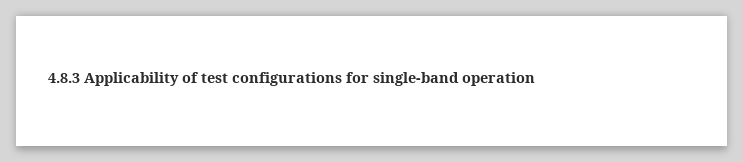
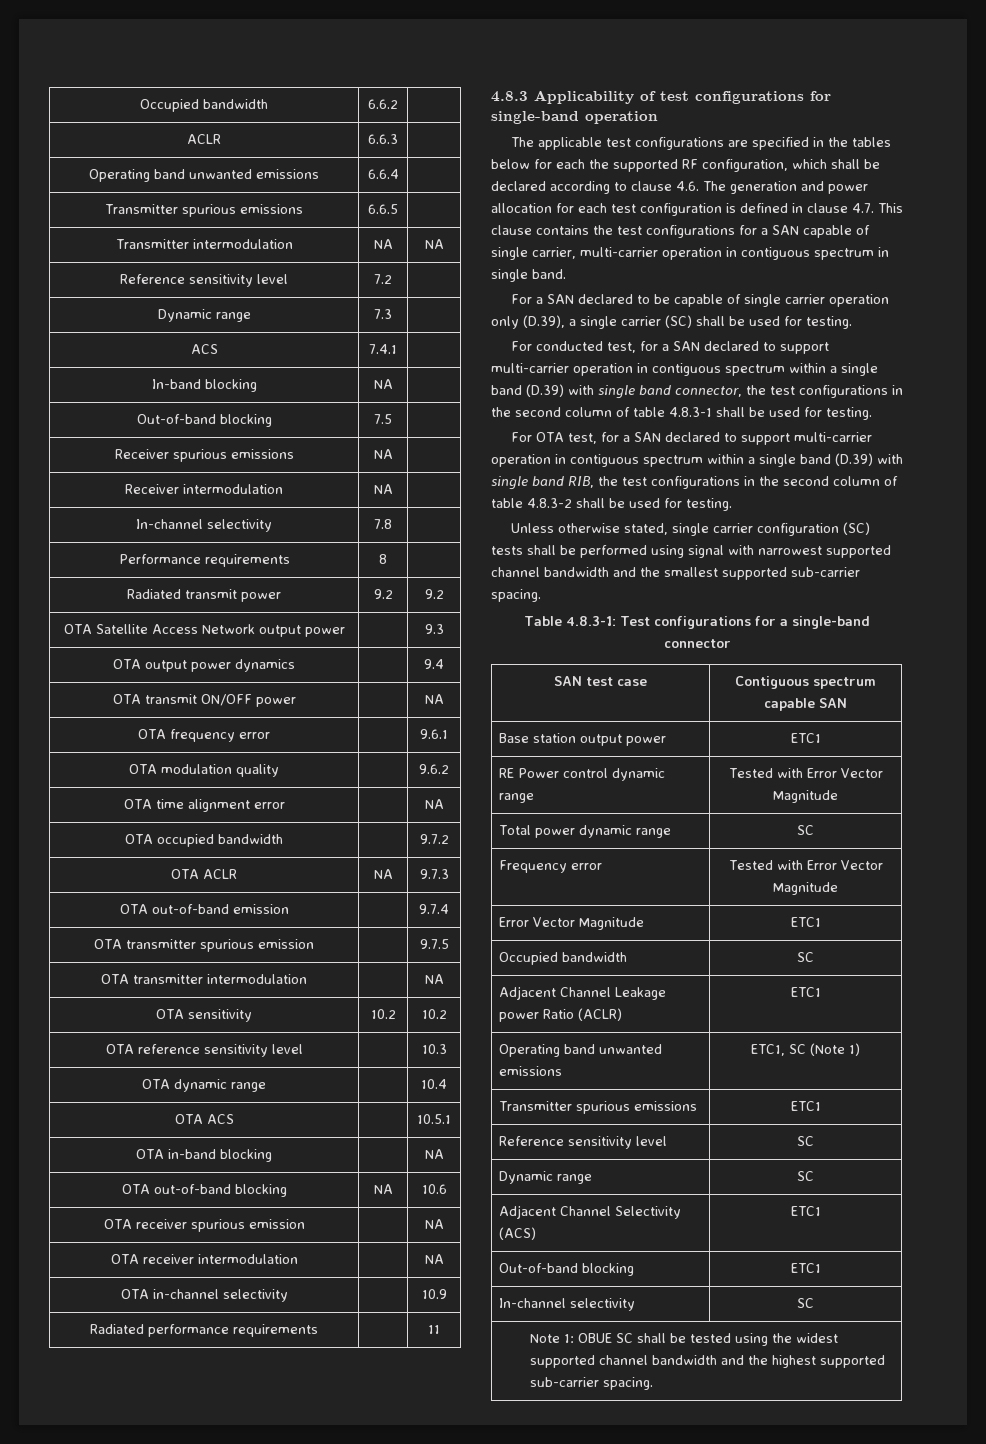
(48, 78) none -> [140,99,268,112] [368,99,398,109] [187,134,221,144] [368,134,398,144] [88,169,319,182] [367,169,399,179] [104,204,303,217] [368,204,398,214] [115,239,293,249] [373,239,393,249] [424,239,444,249] [119,274,288,287] [374,274,392,284] [157,309,251,322] [374,309,392,319] [190,344,218,354] [369,344,397,354] [151,379,257,392] [373,379,393,389] [136,414,272,427] [374,414,392,424] [114,449,294,462] [373,449,393,459] [124,484,283,494] [373,484,393,494] [136,519,272,532] [374,519,392,529] [118,554,290,567] [379,554,387,564] [126,589,281,602] [373,589,393,599] [424,589,444,599] [63,624,345,637] [424,624,444,634] [112,659,295,672] [424,659,444,669] [112,694,296,707] [424,694,444,704] [138,729,270,742] [420,729,448,739] [129,764,279,777] [419,764,449,774] [123,799,285,812] [424,799,444,809] [124,834,283,847] [419,834,449,844] [171,869,237,879] [373,869,393,879] [419,869,449,879] [119,904,289,914] [419,904,449,914] [93,939,314,952] [419,939,449,949] [100,974,307,984] [424,974,444,984] [156,1009,252,1022] [370,1009,396,1019] [421,1009,447,1019] [105,1044,303,1057] [421,1044,447,1054] [142,1079,266,1092] [421,1079,447,1089] [174,1114,234,1124] [417,1114,451,1124] [136,1149,272,1162] [424,1149,444,1159] [121,1184,287,1197] [373,1184,393,1194] [421,1184,447,1194] [103,1219,305,1232] [424,1219,444,1229] [110,1254,298,1264] [424,1254,444,1264] [120,1289,288,1302] [421,1289,447,1299] [89,1324,318,1337] [428,1325,440,1334] Occupied bandwidth | 6.6.2 | // ACLR | 6.6.3 | // Operating band unwanted emissions | 6.6.4 | // Transmitter spurious emissions | 6.6.5 | // Transmitter intermodulation | NA | NA // Reference sensitivity level | 7.2 | // Dynamic range | 7.3 | // ACS | 7.4.1 | // In-band blocking | NA | // Out-of-band blocking | 7.5 | // Receiver spurious emissions | NA | // Receiver intermodulation | NA | // In-channel selectivity | 7.8 | // Performance requirements | 8 | // Radiated transmit power | 9.2 | 9.2 // OTA Satellite Access Network output power | | 9.3 // OTA output power dynamics | | 9.4 // OTA transmit ON/OFF power | | NA // OTA frequency error | | 9.6.1 // OTA modulation quality | | 9.6.2 // OTA time alignment error | | NA // OTA occupied bandwidth | | 9.7.2 // OTA ACLR | NA | 9.7.3 // OTA out-of-band emission | | 9.7.4 // OTA transmitter spurious emission | | 9.7.5 // OTA transmitter intermodulation | | NA // OTA sensitivity | 10.2 | 10.2 // OTA reference sensitivity level | | 10.3 // OTA dynamic range | | 10.4 // OTA ACS | | 10.5.1 // OTA in-band blocking | | NA // OTA out-of-band blocking | NA | 10.6 // OTA receiver spurious emission | | NA // OTA receiver intermodulation | | NA // OTA in-channel selectivity | | 10.9 // Radiated performance requirements | | 11 //
(535, 79) none -> [511,137,892,150] [491,159,880,172] [491,181,868,194] [491,203,903,216] [491,225,870,238] [491,247,889,260] [491,269,566,282] [511,294,890,307] [491,315,852,329] [511,341,830,354] [491,363,878,376] [491,384,903,399] [491,407,872,420] [511,432,873,445] [491,453,903,467] [491,476,898,490] [491,498,732,511] [511,522,871,536] [491,545,891,558] [491,567,860,580] [491,589,541,602] [523,616,871,629] [663,639,731,648] [554,676,647,686] [735,676,876,689] [764,698,847,711] [499,733,667,746] [790,733,821,743] [499,768,666,781] [499,793,535,803] [728,768,883,778] [773,790,838,803] [499,825,672,838] [797,825,814,835] [499,860,603,873] [728,860,883,870] [773,882,838,895] [499,917,645,930] [790,917,821,927] [499,952,628,965] [797,952,814,962] [499,986,667,1000] [499,1008,623,1022] [790,987,821,997] [499,1044,663,1057] [499,1066,563,1076] [751,1043,860,1056] [499,1101,698,1114] [790,1101,821,1111] [499,1136,668,1149] [797,1136,814,1146] [499,1171,593,1184] [797,1171,814,1181] [499,1205,682,1219] [499,1227,537,1240] [790,1206,821,1216] [499,1263,635,1276] [790,1263,821,1273] [499,1298,636,1311] [797,1298,814,1308] [529,1333,838,1346] [529,1355,885,1368] [529,1377,653,1390] // The applicable test configurations are specified in the tables below for each the supported RF configuration, which shall be declared according to clause 4.6. The generation and power allocation for each test configuration is defined in clause 4.7. This clause contains the test configurations for a SAN capable of single carrier, multi-carrier operation in contiguous spectrum in single band. // For a SAN declared to be capable of single carrier operation only (D.39), a single carrier (SC) shall be used for testing. // For conducted test, for a SAN declared to support multi-carrier operation in contiguous spectrum within a single band (D.39) with single band connector, the test configurations in the second column of table 4.8.3-1 shall be used for testing. // For OTA test, for a SAN declared to support multi-carrier operation in contiguous spectrum within a single band (D.39) with single band RIB, the test configurations in the second column of table 4.8.3-2 shall be used for testing. // Unless otherwise stated, single carrier configuration (SC) tests shall be performed using signal with narrowest supported channel bandwidth and the smallest supported sub-carrier spacing. // Table 4.8.3-1: Test configurations for a single-band connector // SAN test case | Contiguous spectrum capable SAN // Base station output power | ETC1 // RE Power control dynamic range | Tested with Error Vector Magnitude // Total power dynamic range | SC // Frequency error | Tested with Error Vector Magnitude // Error Vector Magnitude | ETC1 // Occupied bandwidth | SC // Adjacent Channel Leakage power Ratio (ACLR) | ETC1 // Operating band unwanted emissions | ETC1, SC (Note 1) // Transmitter spurious emissions | ETC1 // Reference sensitivity level | SC // Dynamic range | SC // Adjacent Channel Selectivity (ACS) | ETC1 // Out-of-band blocking | ETC1 // In-channel selectivity | SC // Note 1: OBUE SC shall be tested using the widest supported channel bandwidth and the highest supported sub-carrier spacing.

